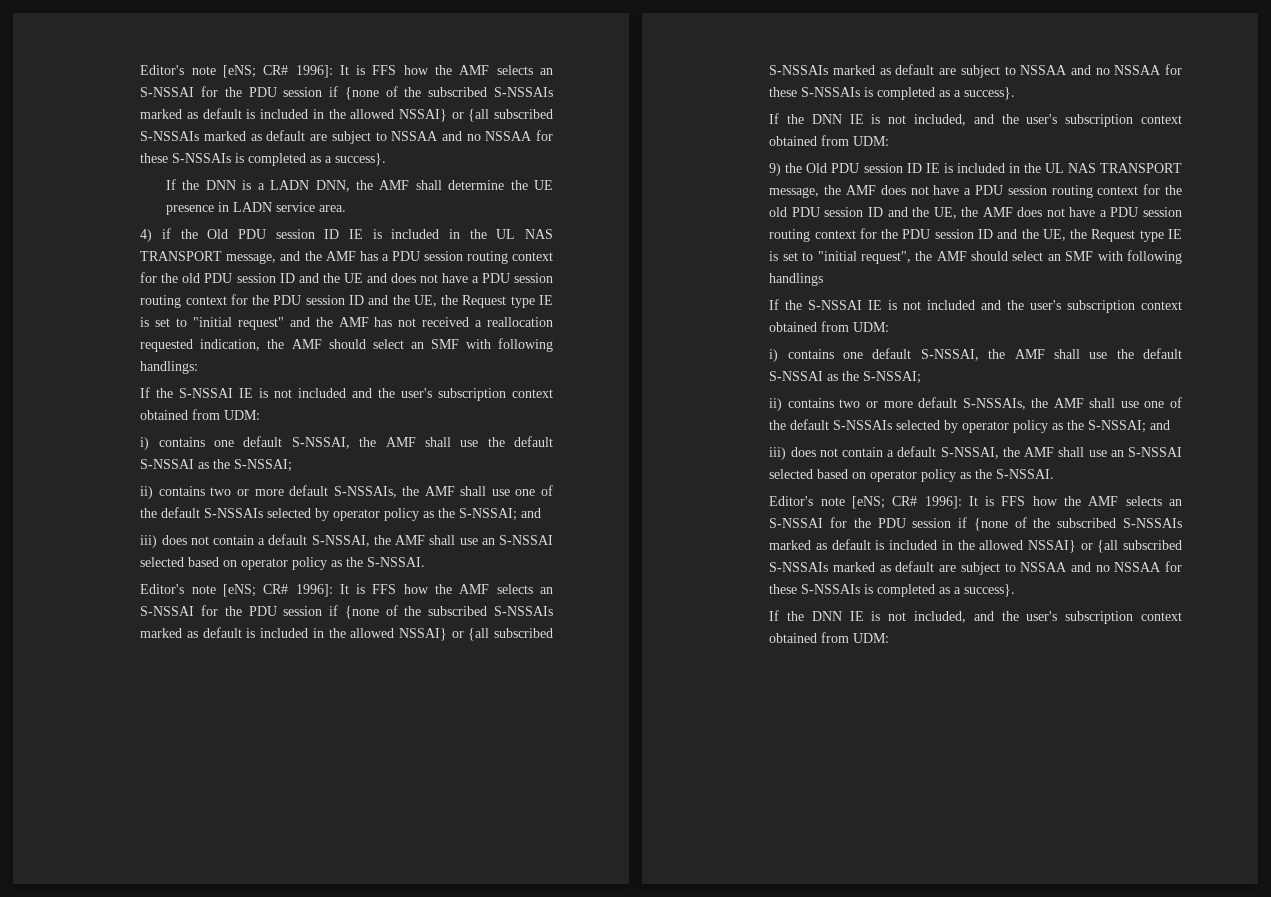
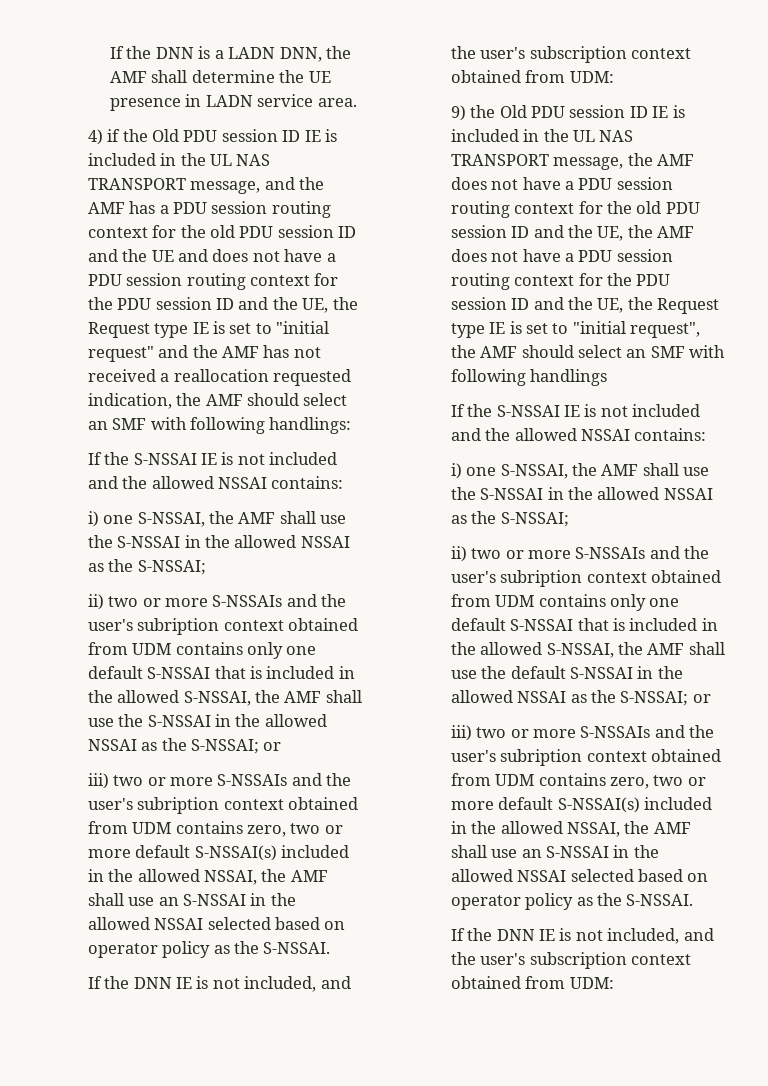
[140,65,553,78] [140,86,553,100] [140,108,553,122] [140,130,553,144] [140,153,387,166] Editor's note [eNS; CR# 1996]: It is FFS how the AMF selects an S-NSSAI for the PDU session if {none of the subscribed S-NSSAIs marked as default is included in the allowed NSSAI} or {all subscribed S-NSSAIs marked as default are subject to NSSAA and no NSSAA for these S-NSSAIs is completed as a success}. // -> (109, 52) none
[401,388,553,401] [140,409,261,420] [140,436,553,450] [140,459,293,472] [140,485,553,499] [140,507,542,521] [140,534,554,548] [140,557,426,570] [140,584,553,597] [140,605,553,619] [140,627,553,641] [769,64,1182,78] [769,87,1016,100] user's subscription context obtained from UDM: // i) contains one default S-NSSAI, the AMF shall use the default S-NSSAI as the S-NSSAI; // ii) contains two or more default S-NSSAIs, the AMF shall use one of the default S-NSSAIs selected by operator policy as the S-NSSAI; and // iii) does not contain a default S-NSSAI, the AMF shall use an S-NSSAI selected based on operator policy as the S-NSSAI. // Editor's note [eNS; CR# 1996]: It is FFS how the AMF selects an S-NSSAI for the PDU session if {none of the subscribed S-NSSAIs marked as default is included in the allowed NSSAI} or {all subscribed S-NSSAIs marked as default are subject to NSSAA and no NSSAA for these S-NSSAIs is completed as a success}. -> [151,476,344,489] [87,511,347,527] [87,535,350,548] [87,559,206,575] [87,594,347,610] [87,618,358,635] [87,642,317,659] [87,666,355,679] [87,690,362,706] [87,714,327,727] [87,738,282,754] [87,773,352,789] [87,797,358,814] [87,821,343,837] [87,845,349,861] [87,869,328,885] [87,893,296,906] [87,917,346,930] [87,941,331,958] allowed NSSAI contains: // i) one S-NSSAI, the AMF shall use the S-NSSAI in the allowed NSSAI as the S-NSSAI; // ii) two or more S-NSSAIs and the user's subription context obtained from UDM contains only one default S-NSSAI that is included in the allowed S-NSSAI, the AMF shall use the S-NSSAI in the allowed NSSAI as the S-NSSAI; or // iii) two or more S-NSSAIs and the user's subription context obtained from UDM contains zero, two or more default S-NSSAI(s) included in the allowed NSSAI, the AMF shall use an S-NSSAI in the allowed NSSAI selected based on operator policy as the S-NSSAI.
[1030,300,1182,313] [769,321,890,332] [769,348,1182,362] [769,371,922,384] [769,397,1182,411] [769,419,1171,433] [769,446,1182,460] [769,469,1055,482] [769,496,1182,509] [769,517,1182,531] [769,539,1182,553] [769,561,1182,575] [769,584,1016,597] user's subscription context obtained from UDM: // i) contains one default S-NSSAI, the AMF shall use the default S-NSSAI as the S-NSSAI; // ii) contains two or more default S-NSSAIs, the AMF shall use one of the default S-NSSAIs selected by operator policy as the S-NSSAI; and // iii) does not contain a default S-NSSAI, the AMF shall use an S-NSSAI selected based on operator policy as the S-NSSAI. // Editor's note [eNS; CR# 1996]: It is FFS how the AMF selects an S-NSSAI for the PDU session if {none of the subscribed S-NSSAIs marked as default is included in the allowed NSSAI} or {all subscribed S-NSSAIs marked as default are subject to NSSAA and no NSSAA for these S-NSSAIs is completed as a success}. -> [514,428,707,441] [450,463,710,479] [450,487,713,500] [450,511,569,527] [450,546,710,562] [450,570,721,587] [450,594,680,611] [450,618,718,631] [450,642,725,658] [450,666,683,679] [450,690,711,706] [450,725,715,741] [450,749,721,766] [450,773,706,789] [450,797,712,813] [450,821,691,837] [450,845,659,858] [450,869,709,882] [450,893,694,910] allowed NSSAI contains: // i) one S-NSSAI, the AMF shall use the S-NSSAI in the allowed NSSAI as the S-NSSAI; // ii) two or more S-NSSAIs and the user's subription context obtained from UDM contains only one default S-NSSAI that is included in the allowed S-NSSAI, the AMF shall use the default S-NSSAI in the allowed NSSAI as the S-NSSAI; or // iii) two or more S-NSSAIs and the user's subription context obtained from UDM contains zero, two or more default S-NSSAI(s) included in the allowed NSSAI, the AMF shall use an S-NSSAI in the allowed NSSAI selected based on operator policy as the S-NSSAI.

